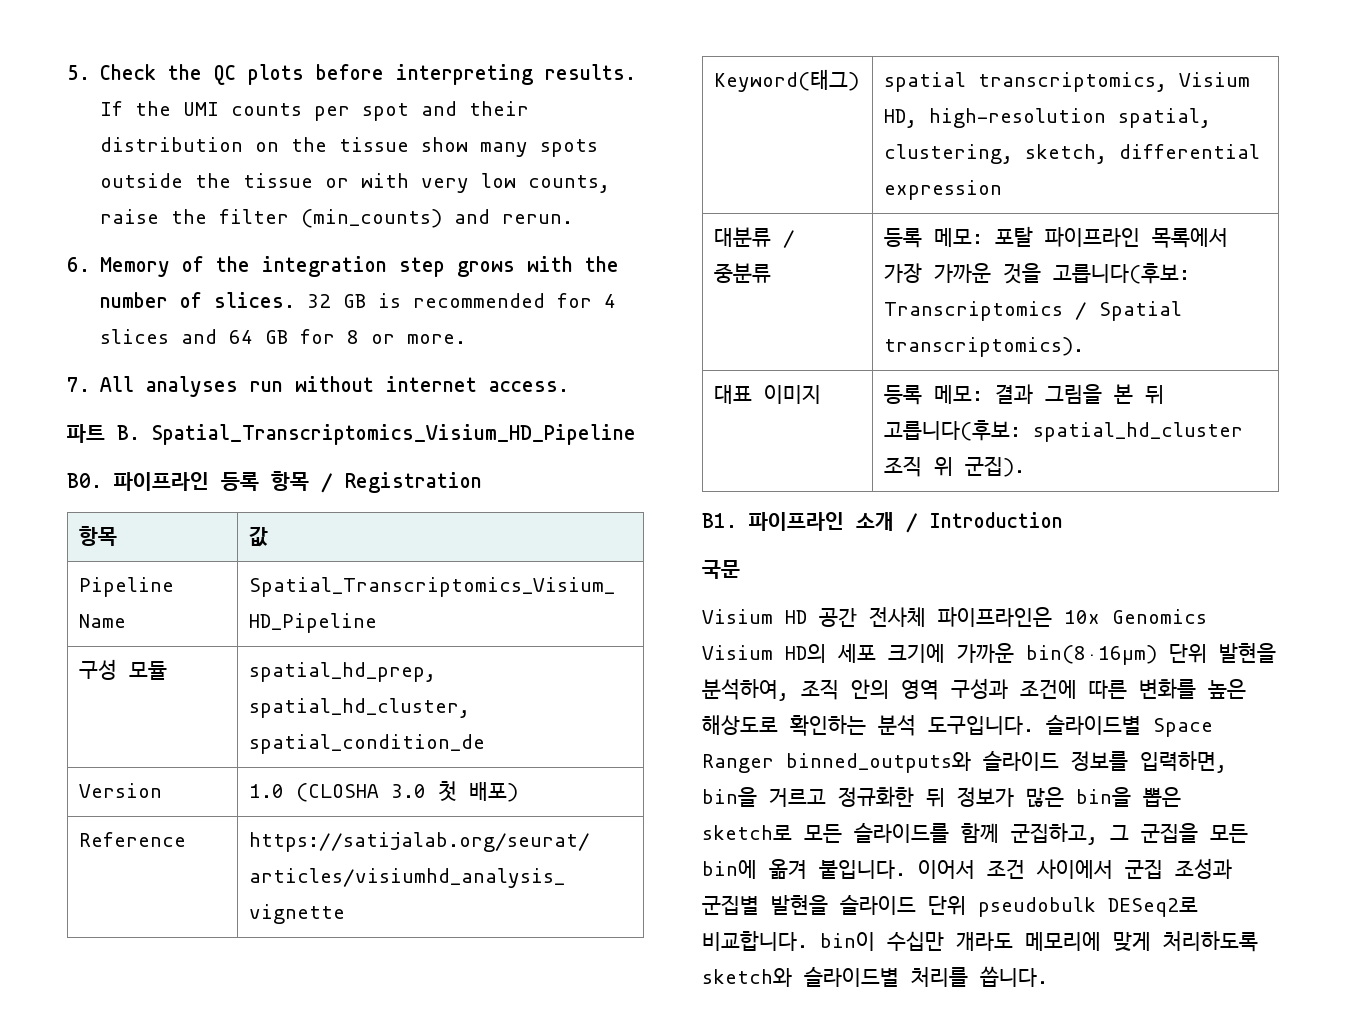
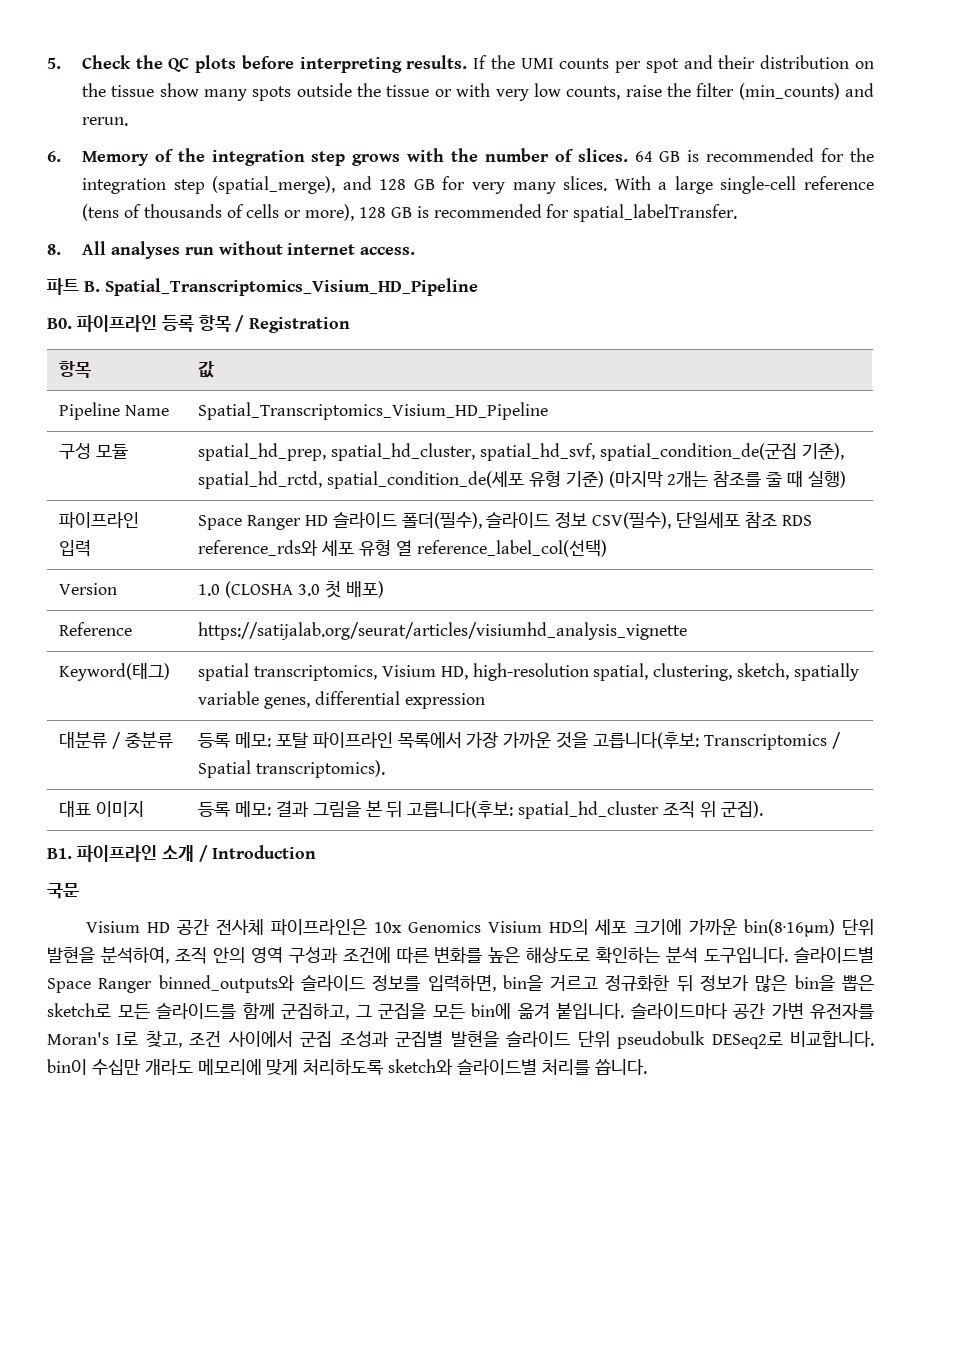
[307,293,617,308] [100,329,467,344] [67,377,90,392] 32 GB is recommended for 4 slices and 64 GB for 8 or more. // 7. -> [634,148,874,162] [81,176,875,194] [81,204,738,222] [47,244,61,255] 64 GB is recommended for the integration step (spatial_merge), and 128 GB for very many slices. With a large single-cell reference (tens of thousands of cells or more), 128 GB is recommended for spatial_labelTransfer. // 8.
[249,734,486,754] spatial_condition_de -> [479,443,844,461] [198,470,846,489] [59,512,140,529] [59,540,92,557] [198,512,812,530] [198,539,607,557] spatial_hd_svf, spatial_condition_de(군집 기준), spatial_hd_rctd, spatial_condition_de(세포 유형 기준) (마지막 2개는 참조를 줄 때 실행) // 파이프라인 입력 | Space Ranger HD 슬라이드 폴더(필수), 슬라이드 정보 CSV(필수), 단일세포 참조 RDS reference_rds와 세포 유형 열 reference_label_col(선택)
(1108, 154) none -> [794,663,860,681] [198,691,311,709] spatially variable genes,
[918,860,975,879] 이어서 -> [630,1002,874,1019] [47,1031,182,1048] 슬라이드마다 공간 가변 유전자를 Moran's I로 찾고,

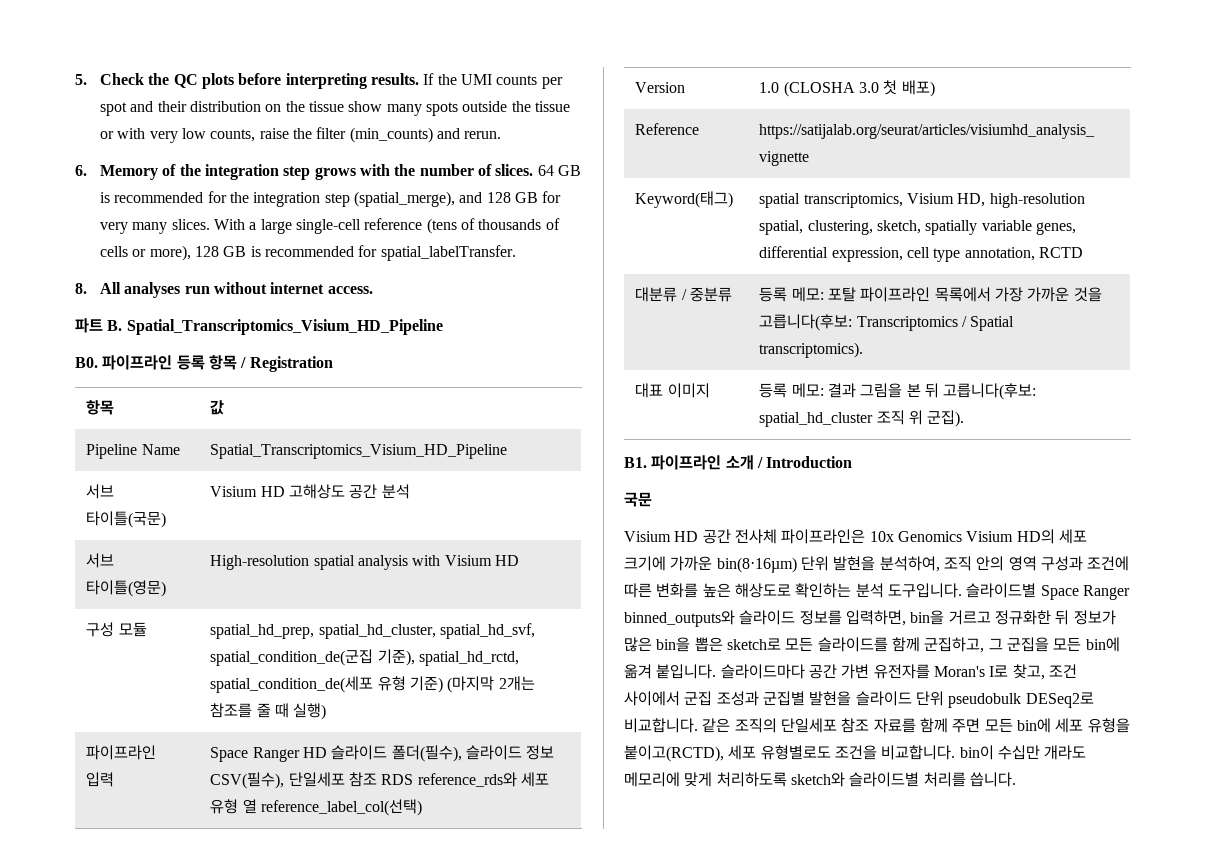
(549, 411) none -> [86,484,115,499] [86,511,167,528] [210,484,410,499] [86,553,115,568] [86,580,167,597] [210,555,520,570] // 서브 타이틀(국문) | Visium HD 고해상도 공간 분석 // 서브 타이틀(영문) | High-resolution spatial analysis with Visium HD
[404,693,485,709] expression -> [831,247,1084,262] expression, cell type annotation, RCTD
(874, 1039) none -> [702,718,1130,733] [624,745,956,762] 같은 조직의 단일세포 참조 자료를 함께 주면 모든 bin에 세포 유형을 붙이고(RCTD), 세포 유형별로도 조건을 비교합니다.

